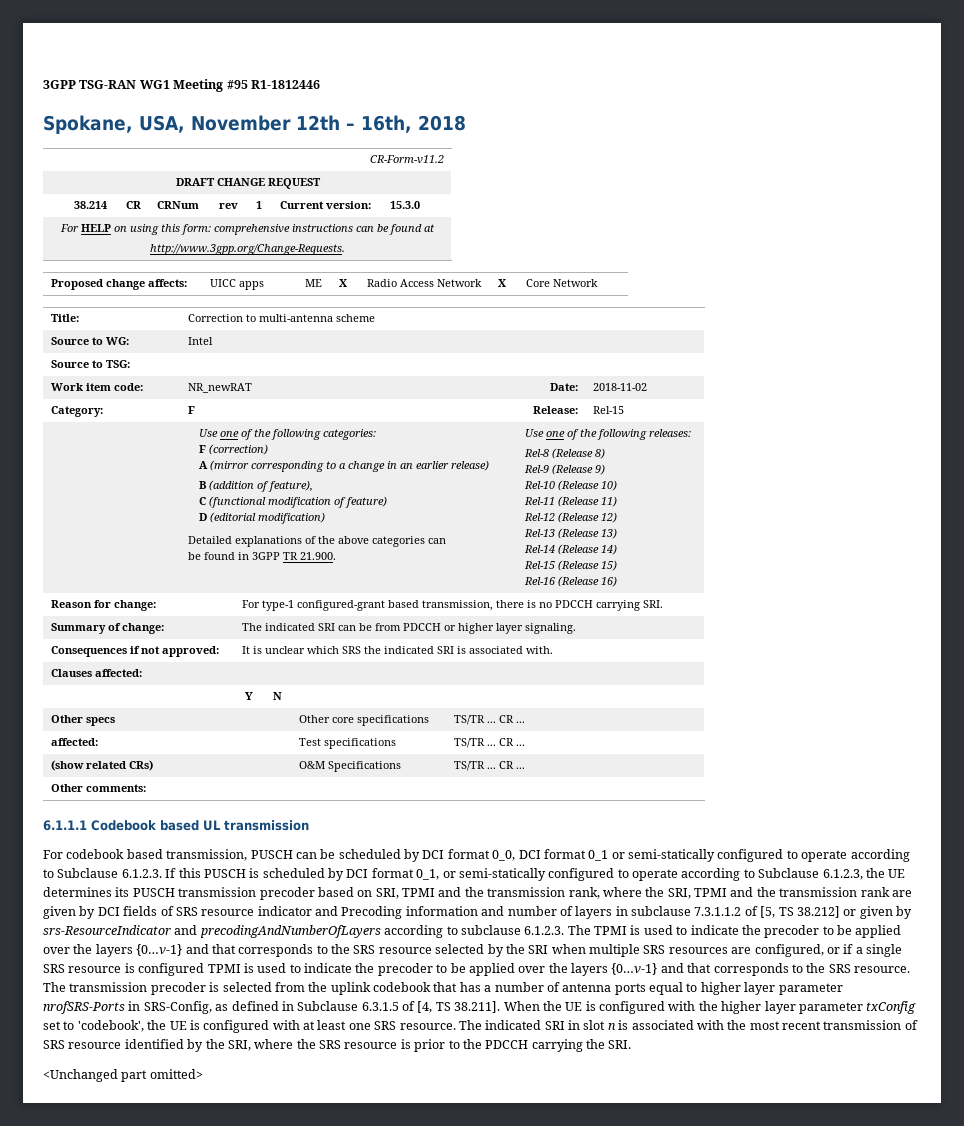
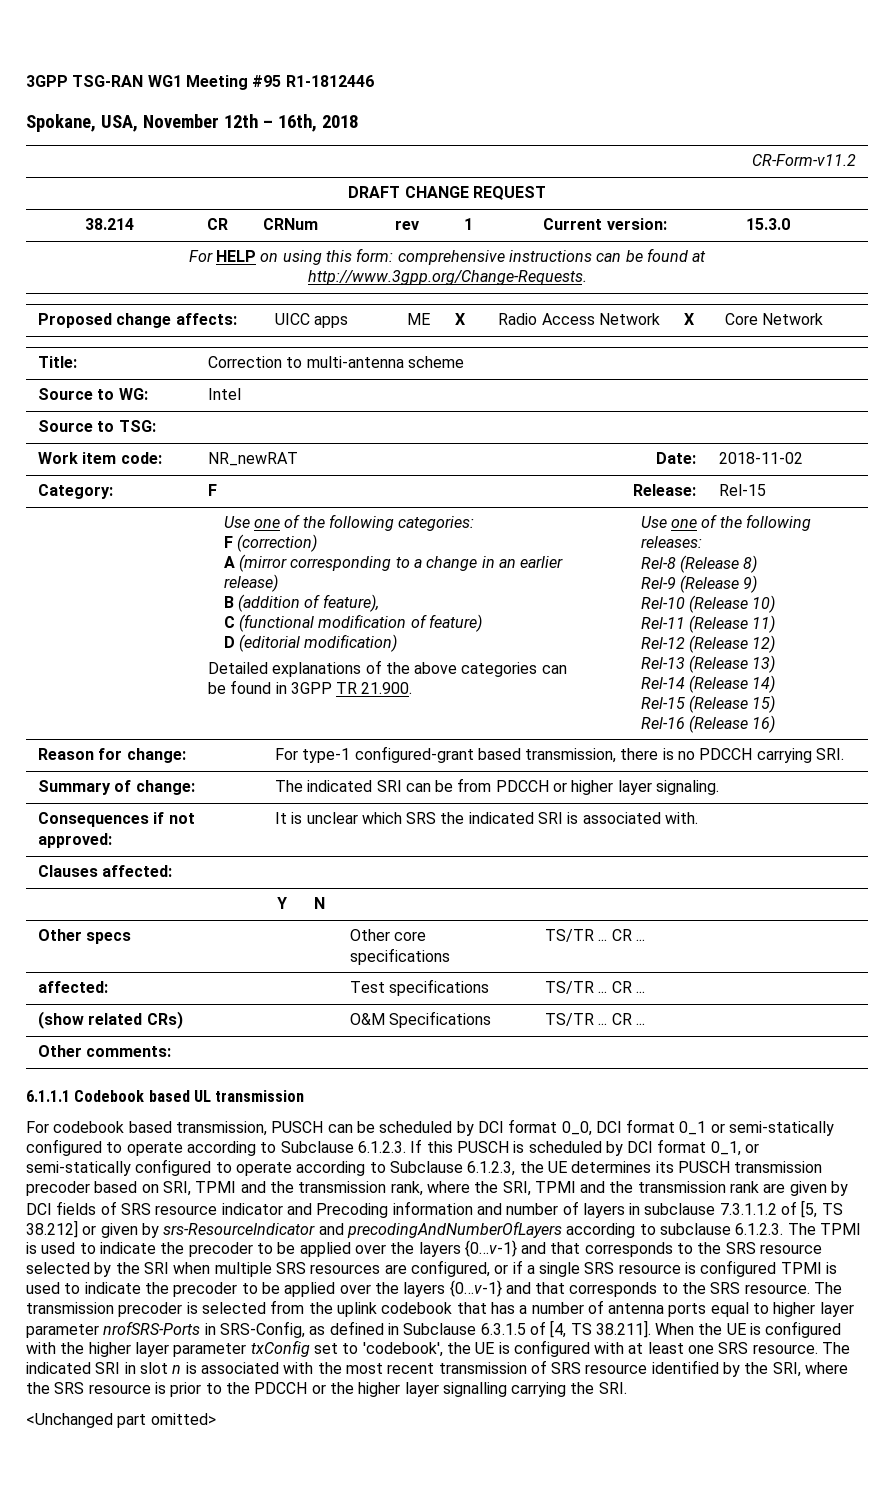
(529, 1044) none -> [311,1382,507,1397] or the higher layer signalling

